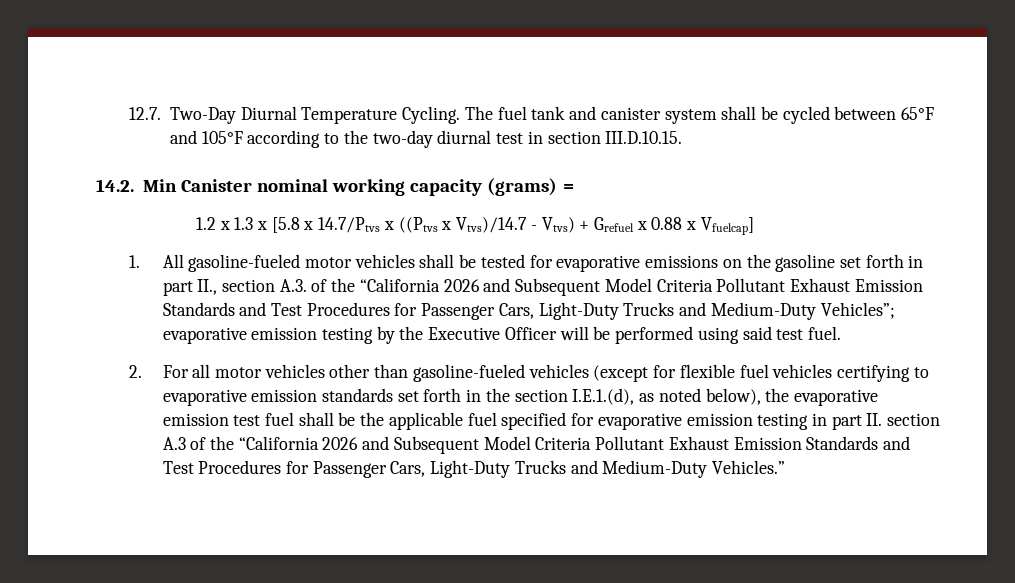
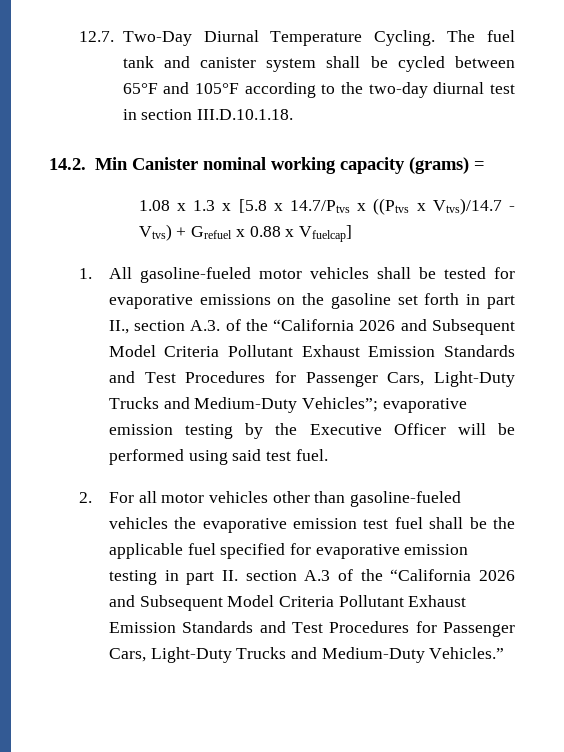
[605,131,683,144] III.D.10.15. -> [197,109,294,120] III.D.10.1.18.
[195,217,216,230] 1.2 -> [138,200,170,211] 1.08
[593,364,929,382] [162,388,761,406] (except for flexible fuel vehicles certifying to evaporative emission standards set forth in the section I.E.1.(d), as noted below), -> (168, 523) none

